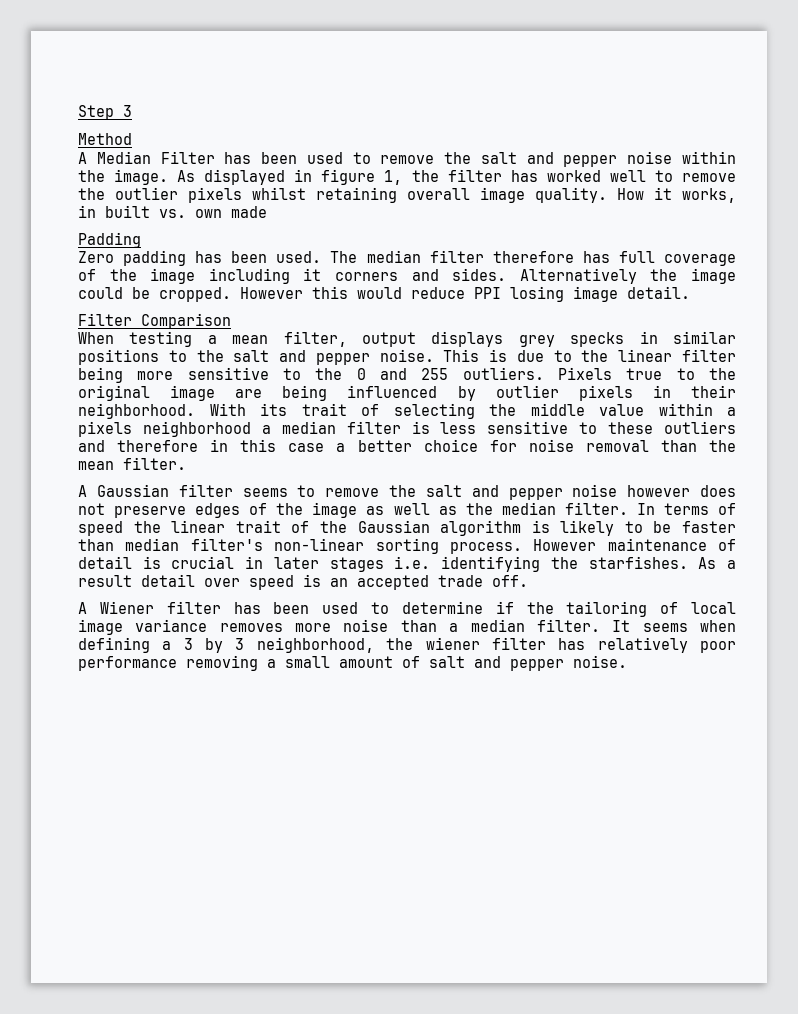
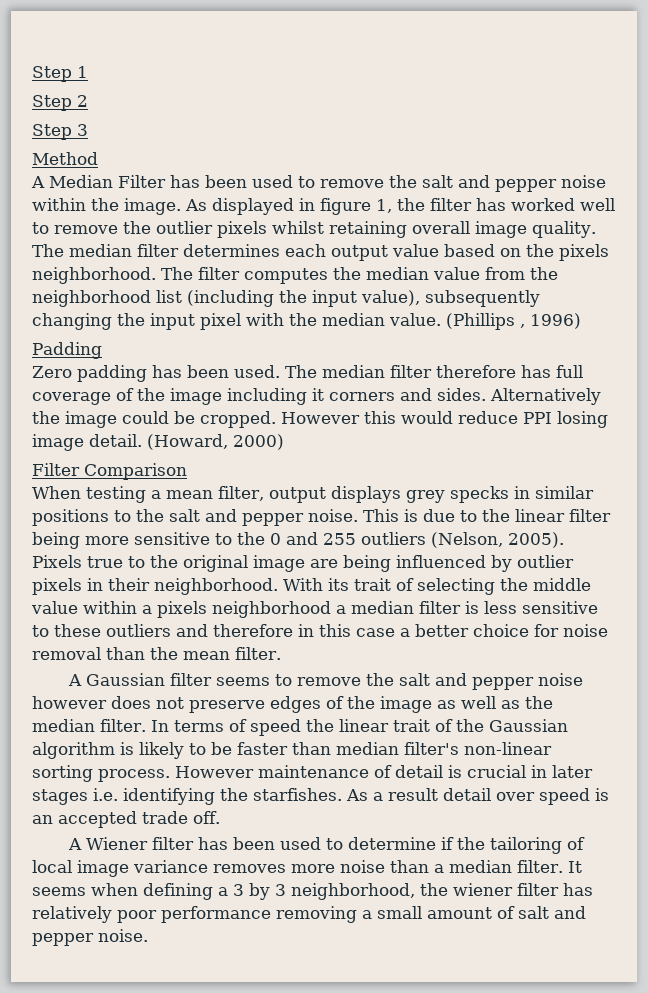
[78,105,114,120] Step -> [32,66,88,82] [32,95,88,111] [32,124,72,140] Step 1 // Step 2 // Step
[617,187,736,203] [78,205,267,218] How it works, in built vs. own made -> [32,244,609,261] [32,267,558,284] [32,290,540,307] [32,313,581,330] The median filter determines each output value based on the pixels neighborhood. The filter computes the median value from the neighborhood list (including the input value), subsequently changing the input pixel with the median value. (Phillips , 1996)
(690, 292) none -> [147,434,284,450] (Howard, 2000)
[462,367,544,380] outliers. -> [361,532,564,548] outliers (Nelson, 2005).

